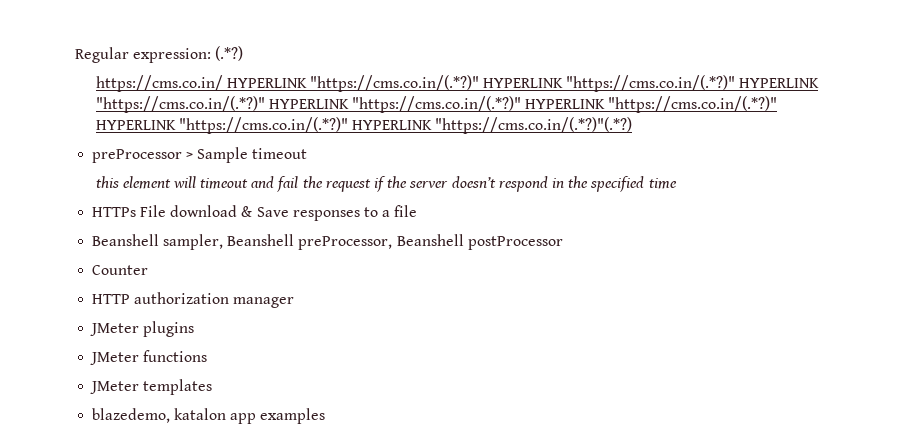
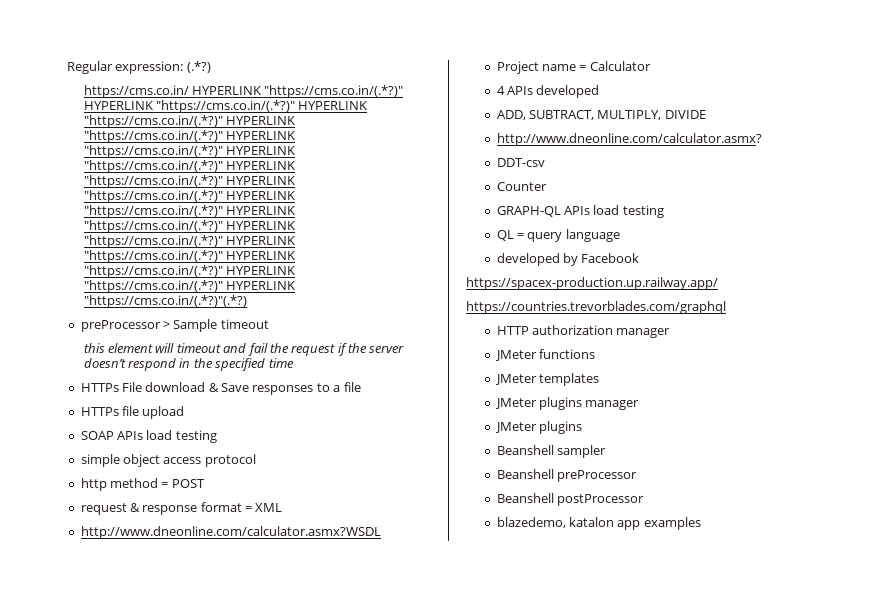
(432, 125) none -> [83,175,295,188] [83,190,295,203] [83,205,295,218] [83,220,295,233] [83,235,295,248] [83,250,295,263] [83,265,295,278] [83,280,295,293] "https://cms.co.in/(.*?)" HYPERLINK "https://cms.co.in/(.*?)" HYPERLINK "https://cms.co.in/(.*?)" HYPERLINK "https://cms.co.in/(.*?)" HYPERLINK "https://cms.co.in/(.*?)" HYPERLINK "https://cms.co.in/(.*?)" HYPERLINK "https://cms.co.in/(.*?)" HYPERLINK "https://cms.co.in/(.*?)" HYPERLINK
[91,234,563,250] [91,265,148,275] Beanshell sampler, Beanshell preProcessor, Beanshell postProcessor // Counter -> [80,406,185,419] [80,430,217,443] [80,454,256,467] [80,478,205,491] [80,502,283,515] [80,526,381,539] [496,61,651,74] [496,85,600,98] [496,110,706,120] [496,133,762,146] [496,158,545,167] [496,182,547,191] [496,205,664,218] [496,229,620,242] [496,253,640,266] [466,277,718,290] [466,301,726,314] HTTPs file upload // SOAP APIs load testing // simple object access protocol // http method = POST // request & response format = XML // http://www.dneonline.com/calculator.asmx?WSDL // Project name = Calculator // 4 APIs developed // ADD, SUBTRACT, MULTIPLY, DIVIDE // http://www.dneonline.com/calculator.asmx? // DDT-csv // Counter // GRAPH-QL APIs load testing // QL = query language // developed by Facebook // https://spacex-production.up.railway.app/ // https://countries.trevorblades.com/graphql
[89,321,195,337] // JMeter plugins -> (671, 333) none
(213, 387) none -> [494,397,640,410] [494,421,582,434] [496,445,606,458] [496,469,637,482] [496,493,644,506] // JMeter plugins manager // JMeter plugins // Beanshell sampler // Beanshell preProcessor // Beanshell postProcessor

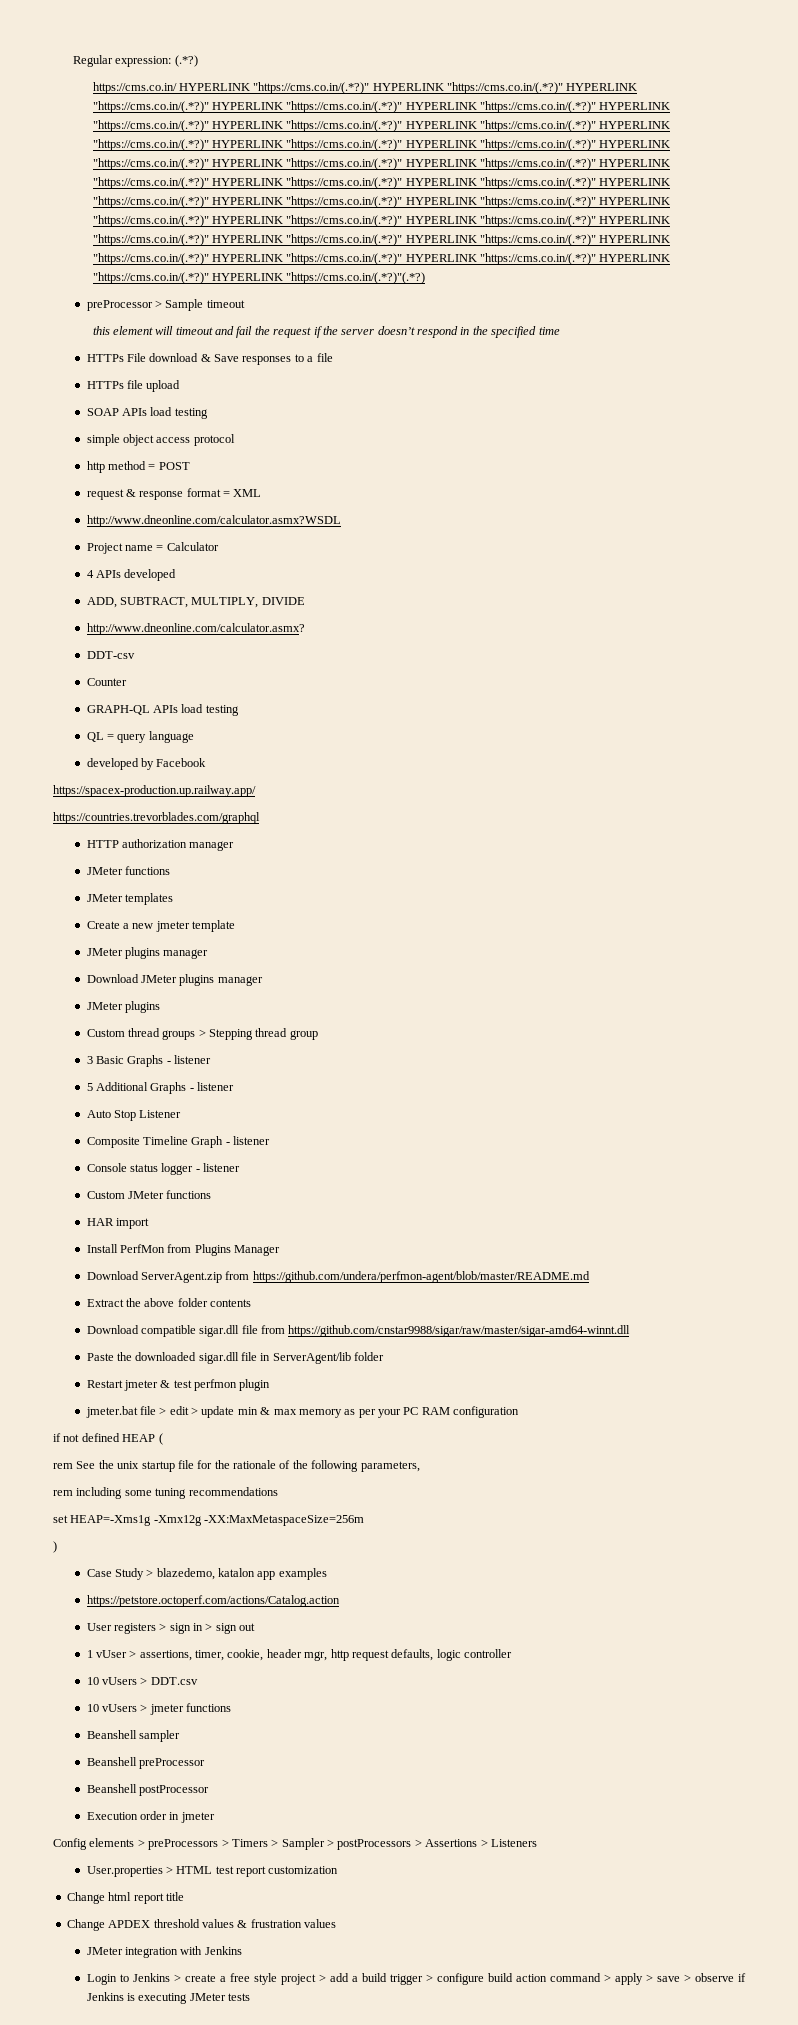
(295, 285) none -> [92,177,671,189] [92,196,671,208] [92,215,671,227] [92,234,671,246] [92,253,671,265] [92,272,283,284] "https://cms.co.in/(.*?)" HYPERLINK "https://cms.co.in/(.*?)" HYPERLINK "https://cms.co.in/(.*?)" HYPERLINK "https://cms.co.in/(.*?)" HYPERLINK "https://cms.co.in/(.*?)" HYPERLINK "https://cms.co.in/(.*?)" HYPERLINK "https://cms.co.in/(.*?)" HYPERLINK "https://cms.co.in/(.*?)" HYPERLINK "https://cms.co.in/(.*?)" HYPERLINK "https://cms.co.in/(.*?)" HYPERLINK "https://cms.co.in/(.*?)" HYPERLINK "https://cms.co.in/(.*?)" HYPERLINK "https://cms.co.in/(.*?)" HYPERLINK "https://cms.co.in/(.*?)" HYPERLINK "https://cms.co.in/(.*?)" HYPERLINK "https://cms.co.in/(.*?)" HYPERLINK
(599, 379) none -> [86,920,236,932] [86,947,209,959] [86,974,139,983] Create a new jmeter template // JMeter plugins manager // Download
(582, 427) none -> [86,1028,318,1040] [86,1055,212,1067] [86,1082,235,1094] [86,1110,182,1121] [86,1136,271,1148] [86,1163,241,1175] [86,1190,212,1199] [86,1218,149,1229] [86,1244,281,1256] [86,1271,590,1283] [86,1298,252,1307] [86,1325,631,1337] [86,1352,385,1364] [86,1379,271,1391] [85,1406,520,1418] [53,1433,163,1445] [53,1460,420,1472] [53,1487,278,1499] [53,1515,365,1526] [53,1541,57,1553] [86,1568,327,1580] [86,1595,340,1607] [86,1623,256,1634] [86,1649,513,1661] [86,1677,198,1685] [86,1703,232,1715] // Custom thread groups > Stepping thread group // 3 Basic Graphs - listener // 5 Additional Graphs - listener // Auto Stop Listener // Composite Timeline Graph - listener // Console status logger - listener // Custom JMeter functions // HAR import // Install PerfMon from Plugins Manager // Download ServerAgent.zip from https://github.com/undera/perfmon-agent/blob/master/README.md // Extract the above folder contents // Download compatible sigar.dll file from https://github.com/cnstar9988/sigar/raw/master/sigar-amd64-winnt.dll // Paste the downloaded sigar.dll file in ServerAgent/lib folder // Restart jmeter & test perfmon plugin // jmeter.bat file > edit > update min & max memory as per your PC RAM configuration // if not defined HEAP ( // rem See the unix startup file for the rationale of the following parameters, // rem including some tuning recommendations // set HEAP=-Xms1g -Xmx12g -XX:MaxMetaspaceSize=256m // ) // Case Study > blazedemo, katalon app examples // https://petstore.octoperf.com/actions/Catalog.action // User registers > sign in > sign out // 1 vUser > assertions, timer, cookie, header mgr, http request defaults, logic controller // 10 vUsers > DDT.csv // 10 vUsers > jmeter functions
[496,517,701,530] blazedemo, katalon app examples -> [86,1811,215,1823] [53,1838,537,1850] [86,1866,339,1877] [66,1892,184,1904] [66,1919,336,1931] [86,1946,242,1958] [86,1973,746,1985] [86,1992,251,2004] Execution order in jmeter // Config elements > preProcessors > Timers > Sampler > postProcessors > Assertions > Listeners // User.properties > HTML test report customization // Change html report title // Change APDEX threshold values & frustration values // JMeter integration with Jenkins // Login to Jenkins > create a free style project > add a build trigger > configure build action command > apply > save > observe if Jenkins is executing JMeter tests

